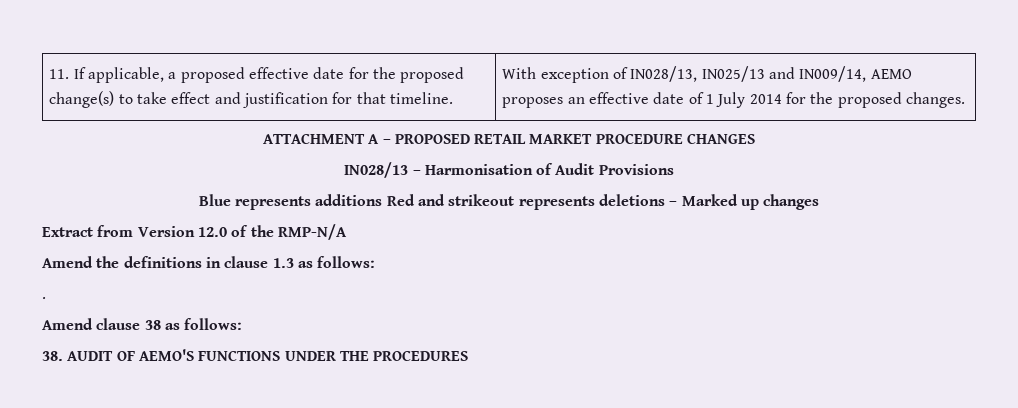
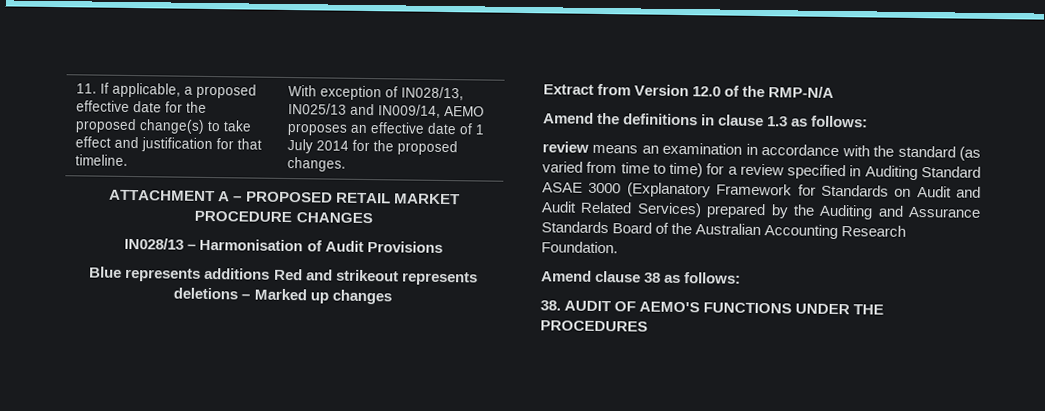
[42,297,46,299] . -> [542,141,981,161] [542,161,981,181] [542,182,981,198] [541,201,981,220] [541,221,907,240] [541,241,618,254] review means an examination in accordance with the standard (as varied from time to time) for a review specified in Auditing Standard ASAE 3000 (Explanatory Framework for Standards on Audit and Audit Related Services) prepared by the Auditing and Assurance Standards Board of the Australian Accounting Research Foundation.

